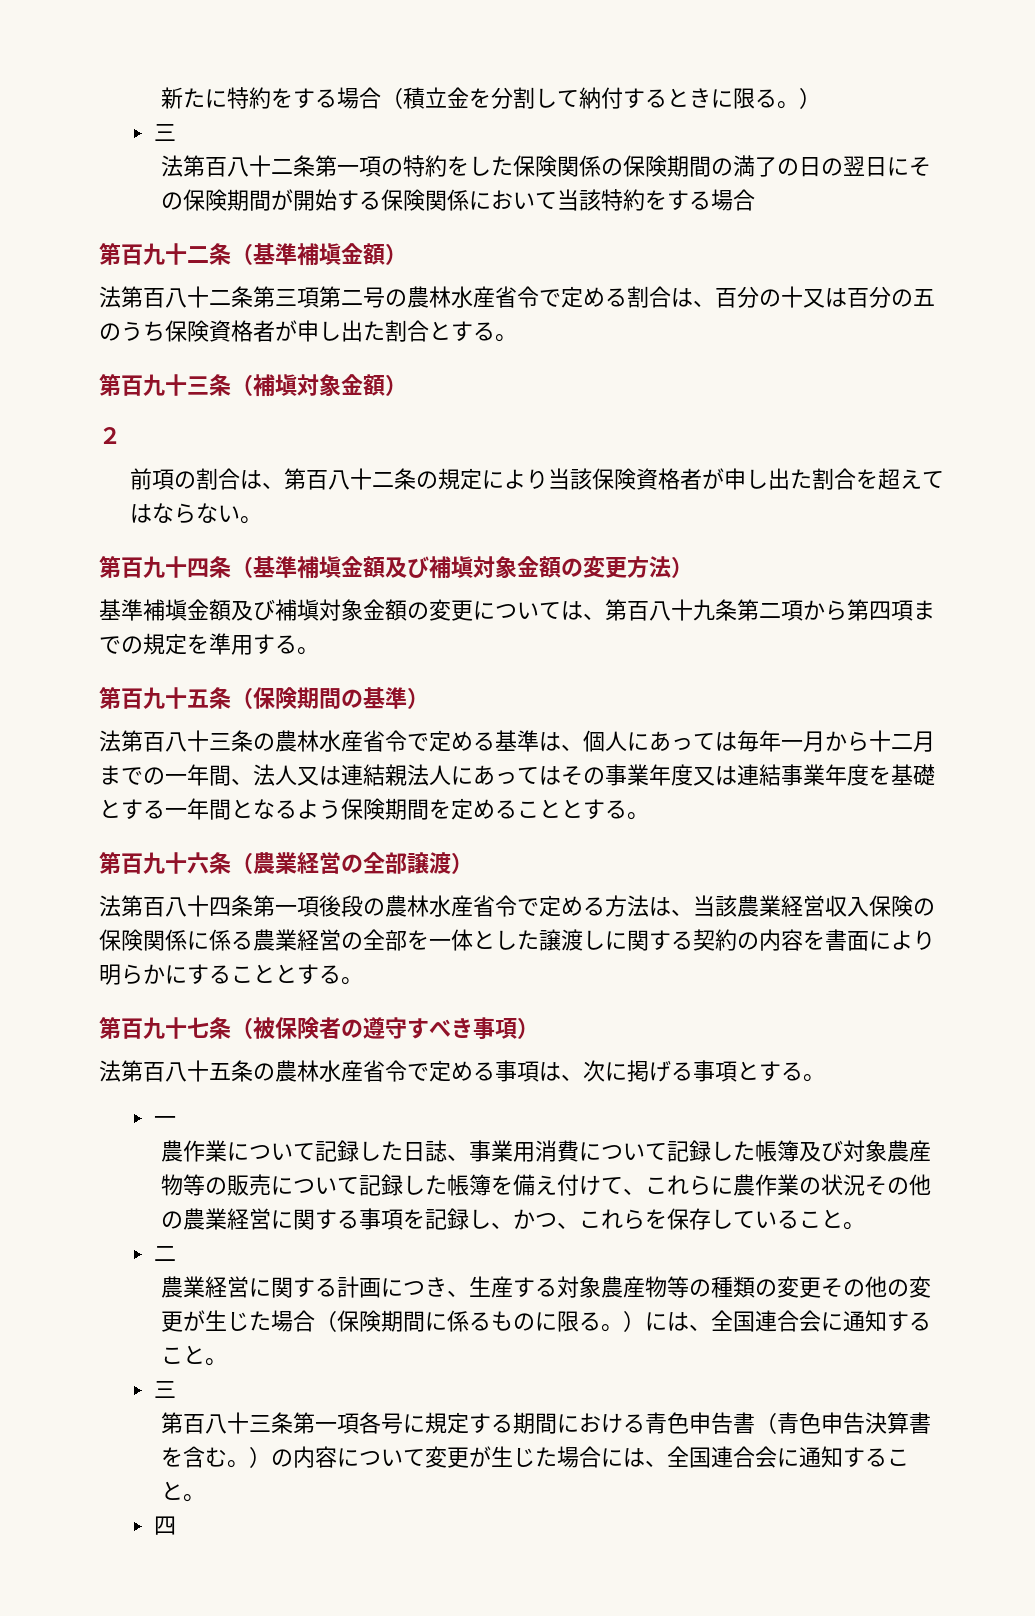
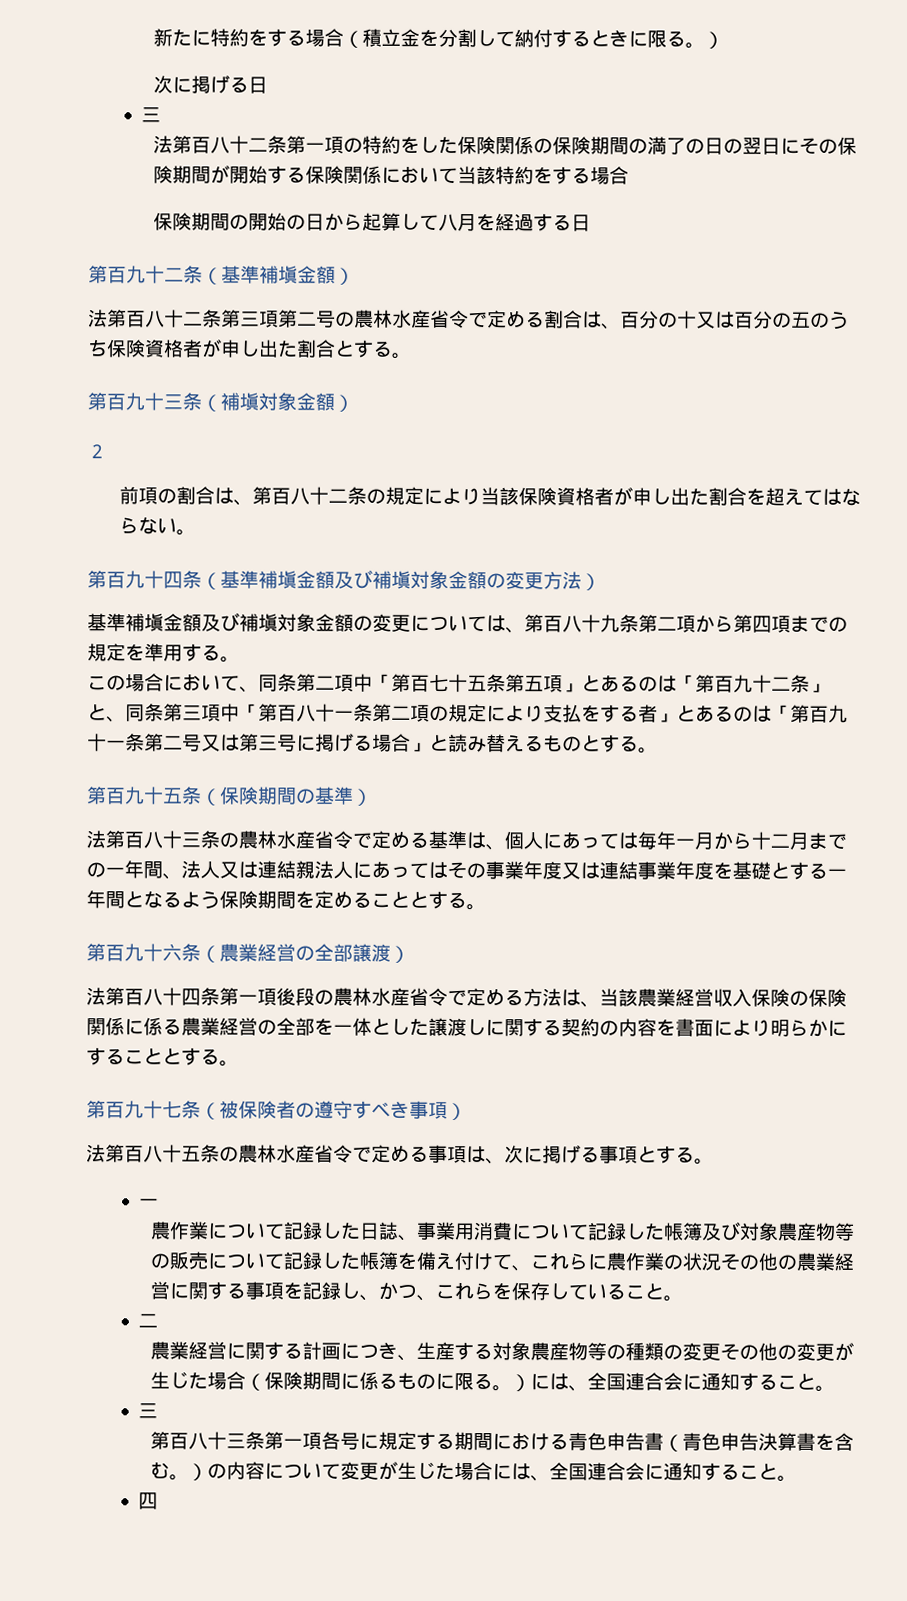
(821, 98) none -> [152,75,268,94] // 次に掲げる日
(755, 200) none -> [152,212,591,232] // 保険期間の開始の日から起算して八月を経過する日
(319, 651) none -> [87,673,829,693] [87,703,848,723] [87,733,658,754] // この場合において、同条第二項中「第百七十五条第五項」とあるのは「第百九十二条」と、同条第三項中「第百八十一条第二項の規定により支払をする者」とあるのは「第百九十一条第二号又は第三号に掲げる場合」と読み替えるものとする。

